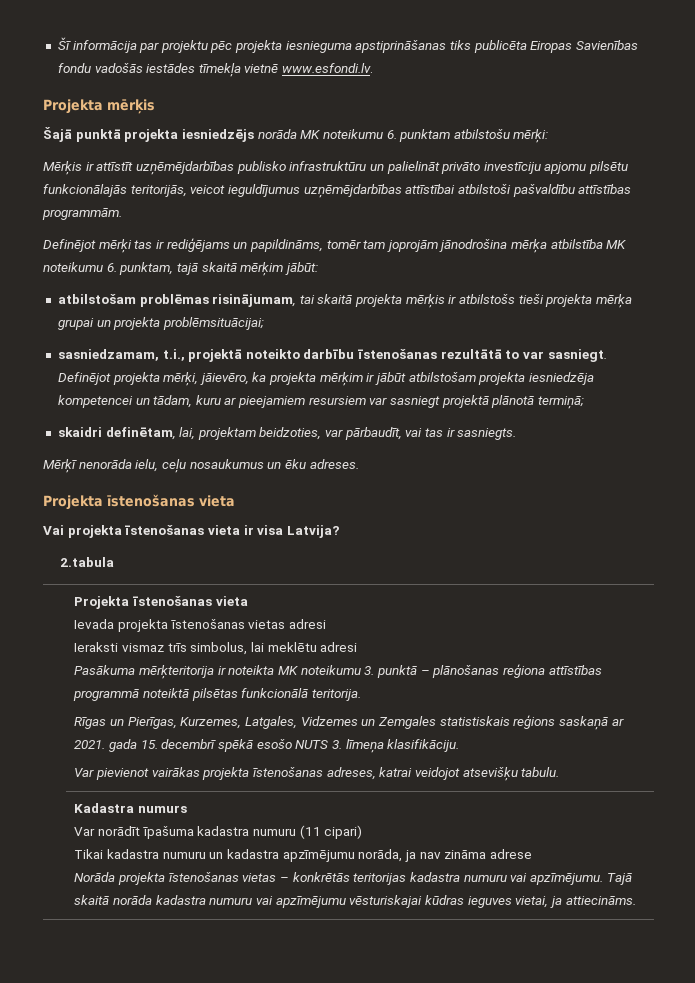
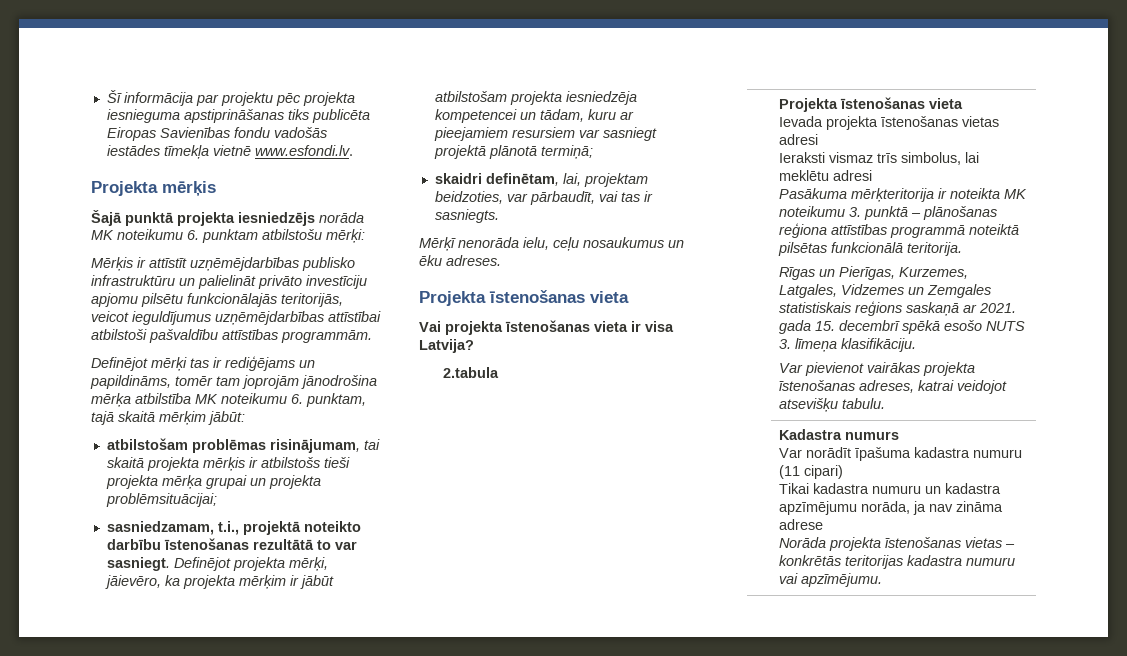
[606,873,632,885] [74,895,636,908] Tajā skaitā norāda kadastra numuru vai apzīmējumu vēsturiskajai kūdras ieguves vietai, ja attiecināms. -> (883, 580) none

